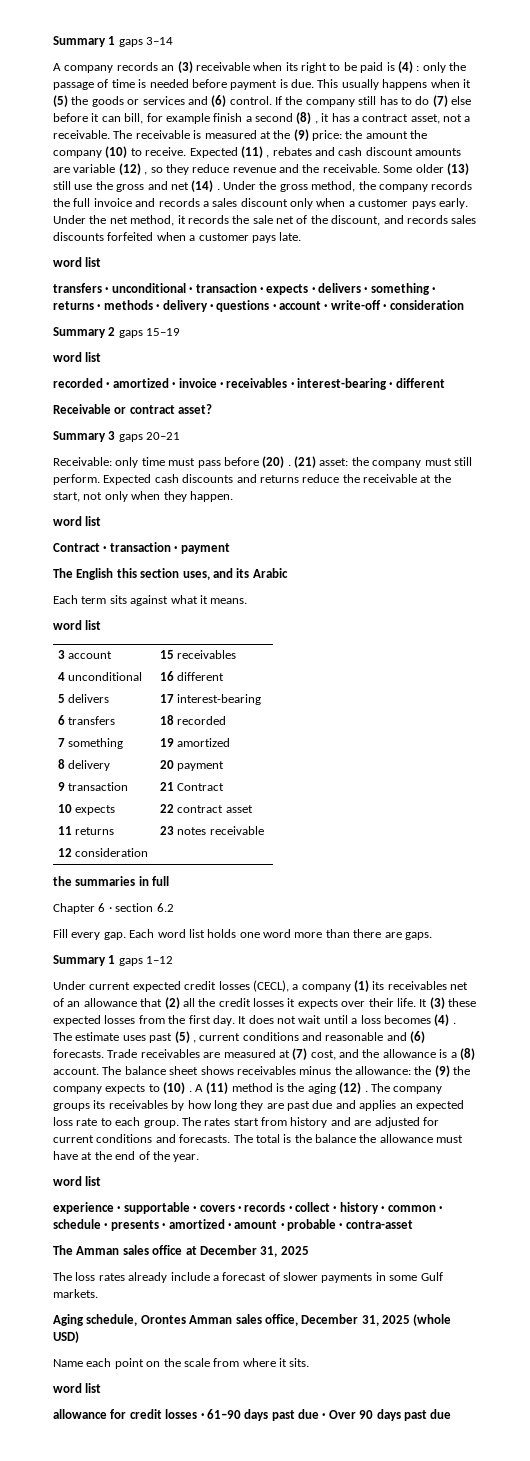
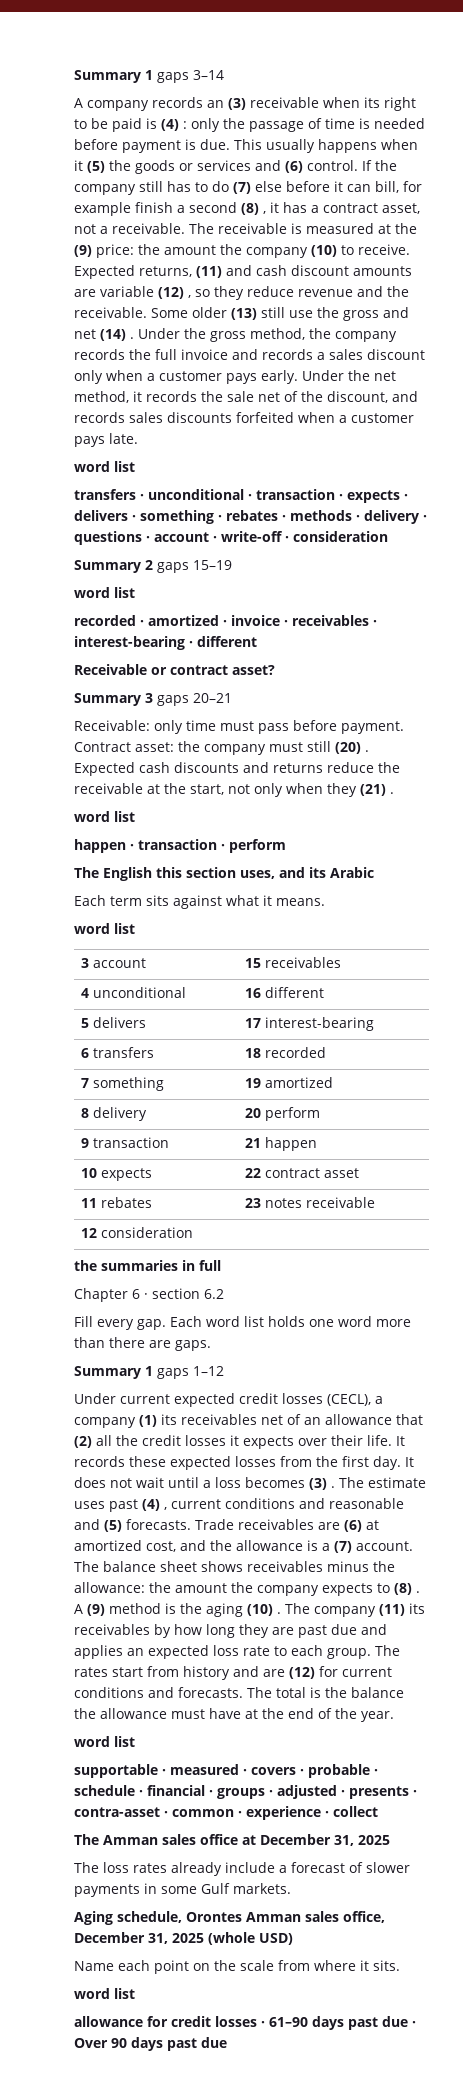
[240,146,312,158] (11) , rebates -> [139,266,222,278] returns, (11)
[53,301,94,310] returns -> [226,510,278,521] rebates
[262,456,316,468] (20) . (21) -> [341,721,404,734] [74,742,131,752] payment. Contract
[53,474,100,485] perform. -> [335,742,369,754] (20) .
[189,491,233,502] [53,516,102,526] [53,542,230,554] happen. // word list // Contract · transaction · payment -> [360,784,394,796] [74,811,135,822] [74,839,286,853] (21) . // word list // happen · transaction · perform
[177,761,225,771] payment -> [264,1107,320,1121] perform
[177,783,225,791] Contract -> [264,1137,317,1151] happen
[75,827,115,835] returns -> [100,1197,152,1208] rebates
[429,997,445,1009] (3) -> [74,1456,125,1467] records
[434,1014,450,1026] (4) -> [309,1478,327,1490] (3)
[174,1031,190,1043] (5) -> [142,1499,160,1511] (4)
[410,1031,426,1043] (6) -> [104,1520,122,1532] (5)
[223,1048,308,1060] measured at (7) -> [344,1520,379,1532] [74,1540,142,1551] (6) at amortized
[459,1048,475,1060] (8) -> [334,1541,352,1553] (7)
[434,1065,450,1077] (9) -> [175,1583,227,1593] amount
[163,1082,186,1094] (10) -> [394,1583,412,1595] (8)
[206,1082,229,1094] (11) -> [87,1604,105,1616] (9)
[339,1082,362,1094] (12) -> [247,1604,273,1616] (10)
[53,1103,90,1111] groups -> [379,1604,405,1616] (11)
[374,1117,420,1128] adjusted -> [289,1667,315,1679] (12)
[53,1202,442,1214] [53,1219,413,1231] experience · supportable · covers · records · collect · history · common · schedule · presents · amortized · amount · probable · contra-asset -> [74,1764,378,1778] [74,1785,417,1799] [74,1806,378,1820] supportable · measured · covers · probable · schedule · financial · groups · adjusted · presents · contra-asset · common · experience · collect

